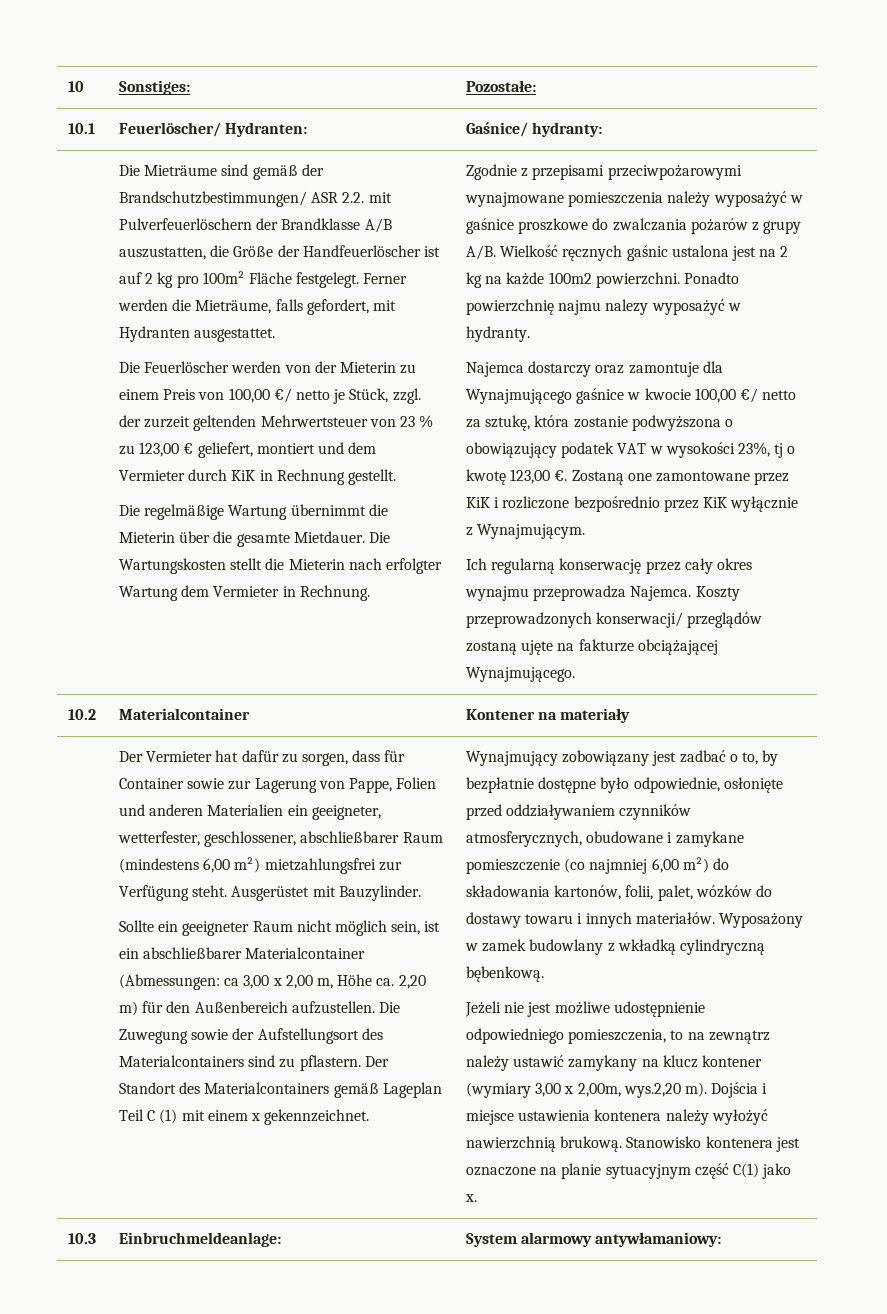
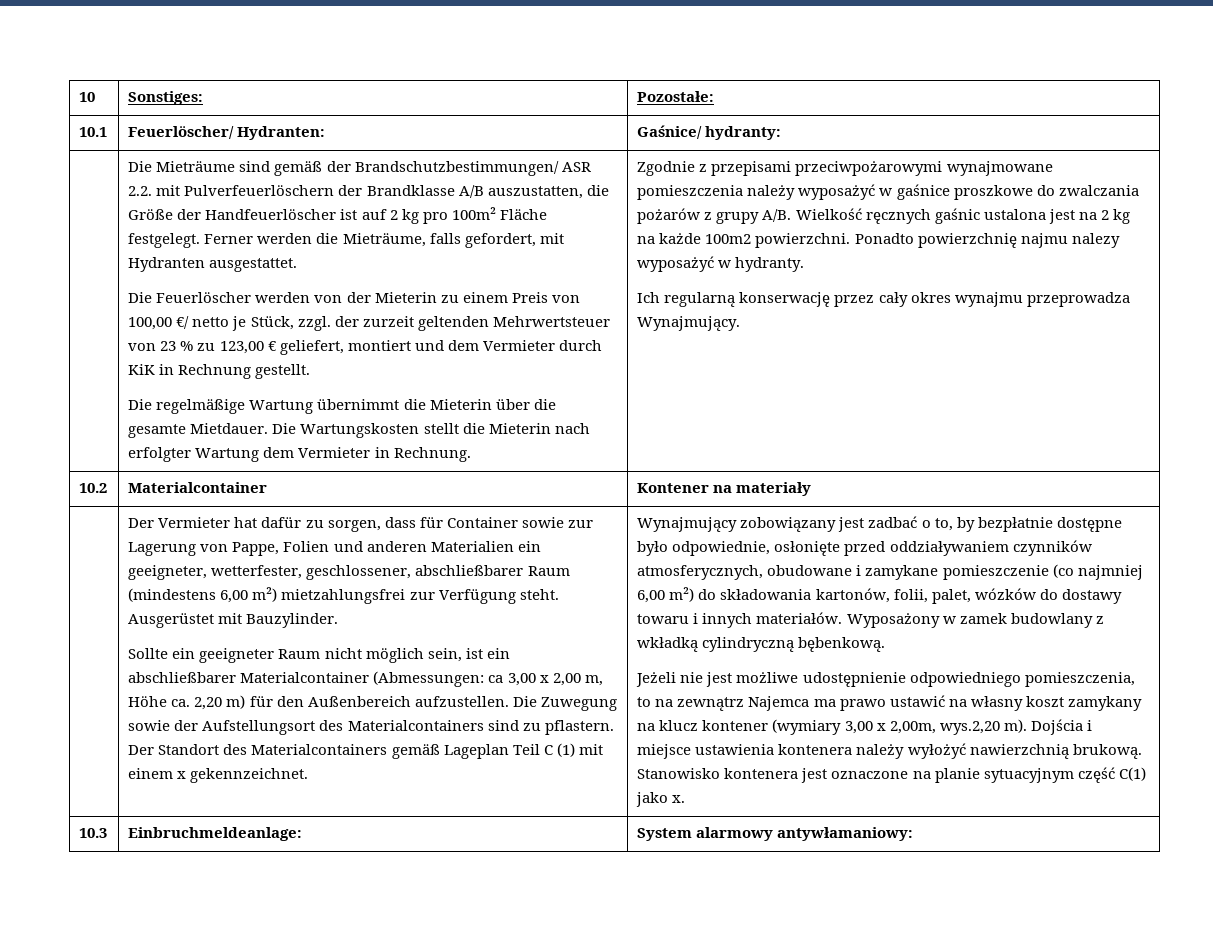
[466,361,723,377] [466,388,797,404] [466,415,733,431] [466,442,796,458] [466,469,790,485] [466,496,799,512] [466,524,586,539] // Najemca dostarczy oraz zamontuje dla Wynajmującego gaśnice w kwocie 100,00 €/ netto za sztukę, która zostanie podwyższona o obowiązujący podatek VAT w wysokości 23%, tj o kwotę 123,00 €. Zostaną one zamontowane przez KiK i rozliczone bezpośrednio przez KiK wyłącznie z Wynajmującym. -> (805, 264) none
[630,586,740,601] [466,612,763,628] [466,639,718,655] [466,667,576,682] Najemca. Koszty przeprowadzonych konserwacji/ przeglądów zostaną ujęte na fakturze obciążającej Wynajmującego. -> [637,316,741,331] Wynajmujący.
[466,1055,565,1071] należy ustawić -> [748,695,1064,711] Najemca ma prawo ustawić na własny koszt

